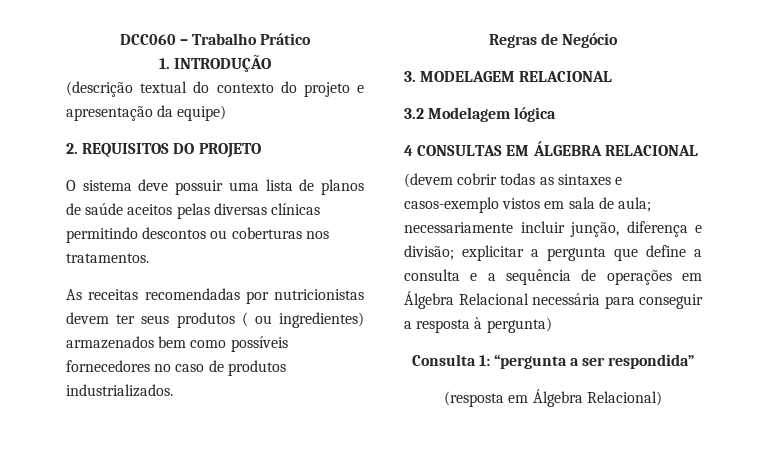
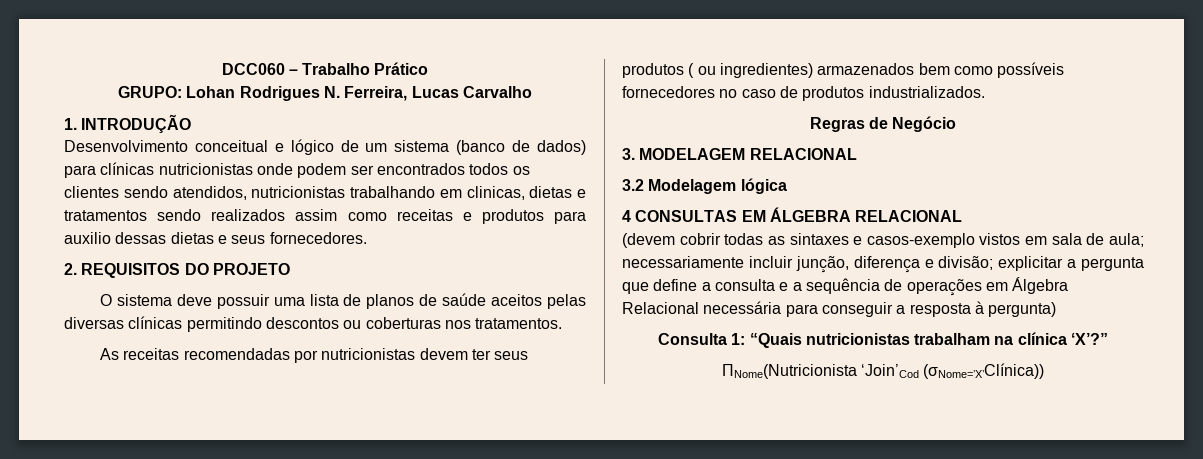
[158,55,272,72] [66,81,364,97] [66,105,227,121] 1. INTRODUÇÃO // (descrição textual do contexto do projeto e apresentação da equipe) -> [118,86,532,101] [64,114,192,133] [64,139,587,155] [64,162,530,178] [64,186,586,200] [64,209,586,224] [64,232,367,244] GRUPO: Lohan Rodrigues N. Ferreira, Lucas Carvalho // 1. INTRODUÇÃO // Desenvolvimento conceitual e lógico de um sistema (banco de dados) para clínicas nutricionistas onde podem ser encontrados todos os clientes sendo atendidos, nutricionistas trabalhando em clinicas, dietas e tratamentos sendo realizados assim como receitas e produtos para auxilio dessas dietas e seus fornecedores.
[493,354,695,369] [444,389,662,407] “pergunta a ser respondida” // (resposta em Álgebra Relacional) -> [749,332,1109,348] [721,363,1045,379] “Quais nutricionistas trabalham na clínica ‘X’?” // ΠNome(Nutricionista ‘Join’Cod (σNome=’X’Clínica))

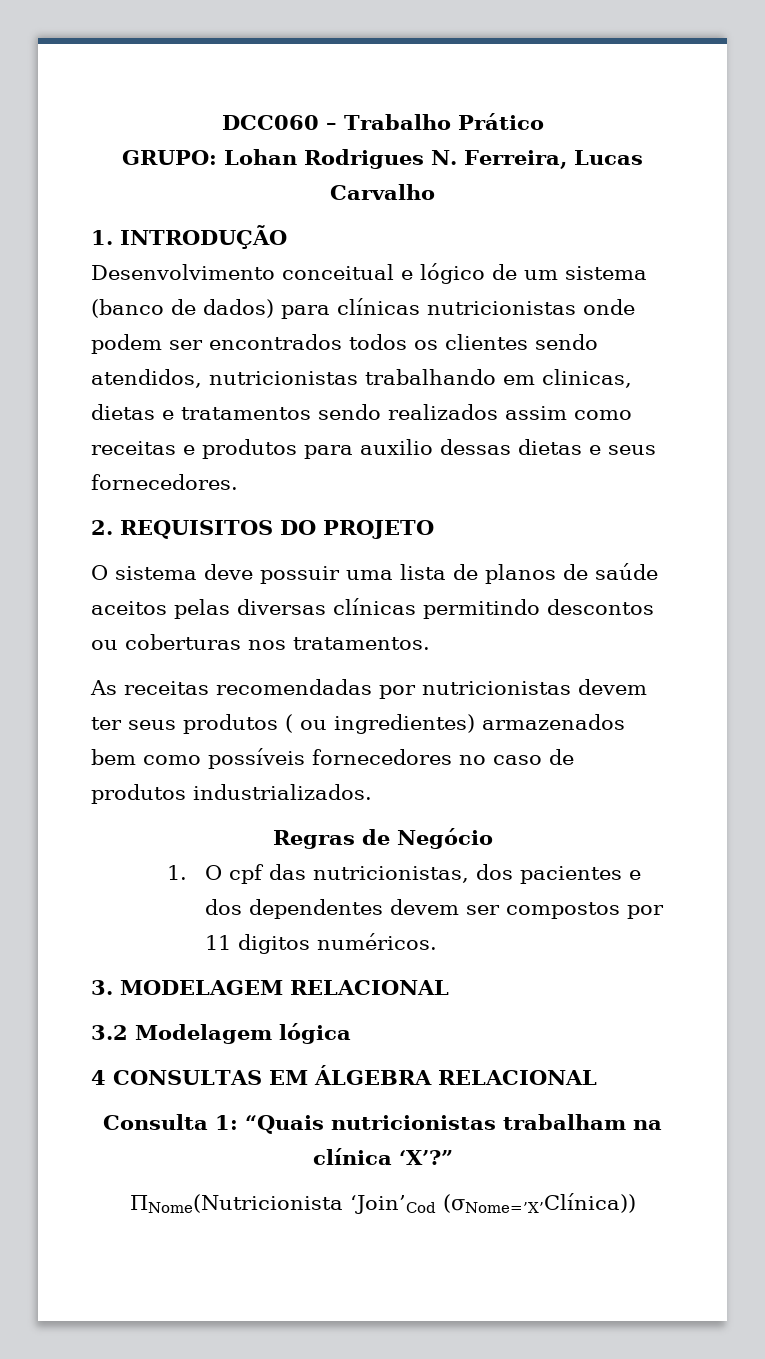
(957, 124) none -> [166,864,641,884] [204,899,664,919] [204,933,437,954] // 1. O cpf das nutricionistas, dos pacientes e dos dependentes devem ser compostos por 11 digitos numéricos.
[622,233,1144,248] [622,256,1144,273] [622,277,1069,296] [622,301,1057,317] // (devem cobrir todas as sintaxes e casos-exemplo vistos em sala de aula; necessariamente incluir junção, diferença e divisão; explicitar a pergunta que define a consulta e a sequência de operações em Álgebra Relacional necessária para conseguir a resposta à pergunta) -> (597, 1077) none

